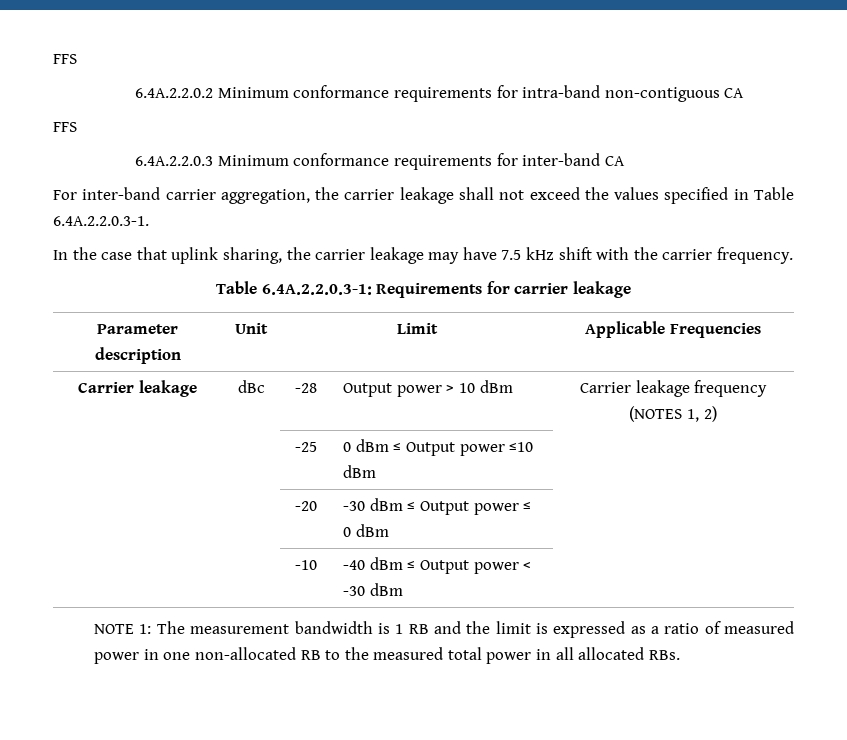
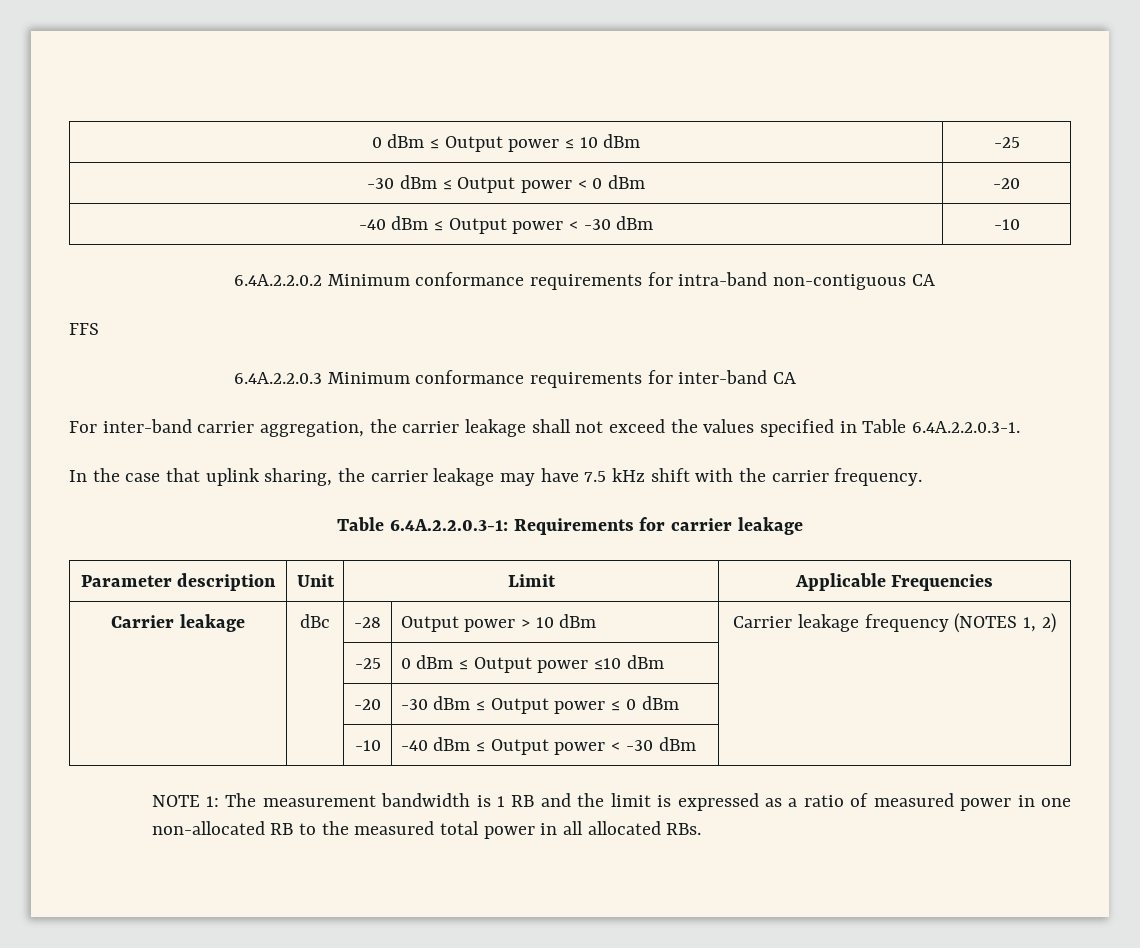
[53,54,77,64] FFS -> [371,134,641,152] [993,137,1020,148] [367,175,645,193] [993,178,1020,189] [358,216,654,234] [993,219,1020,230] 0 dBm ≤ Output power ≤ 10 dBm | -25 // -30 dBm ≤ Output power < 0 dBm | -20 // -40 dBm ≤ Output power < -30 dBm | -10

